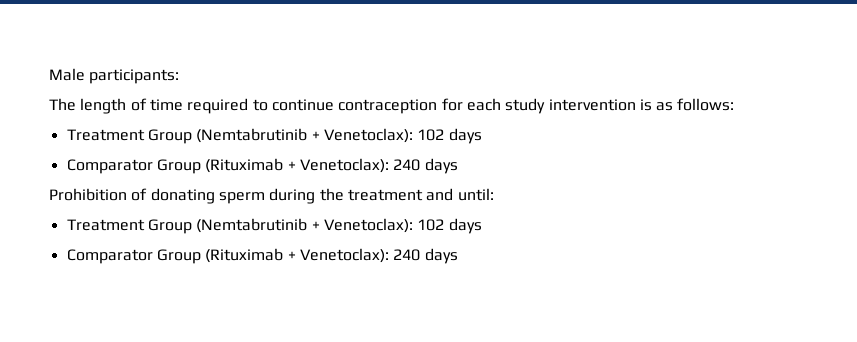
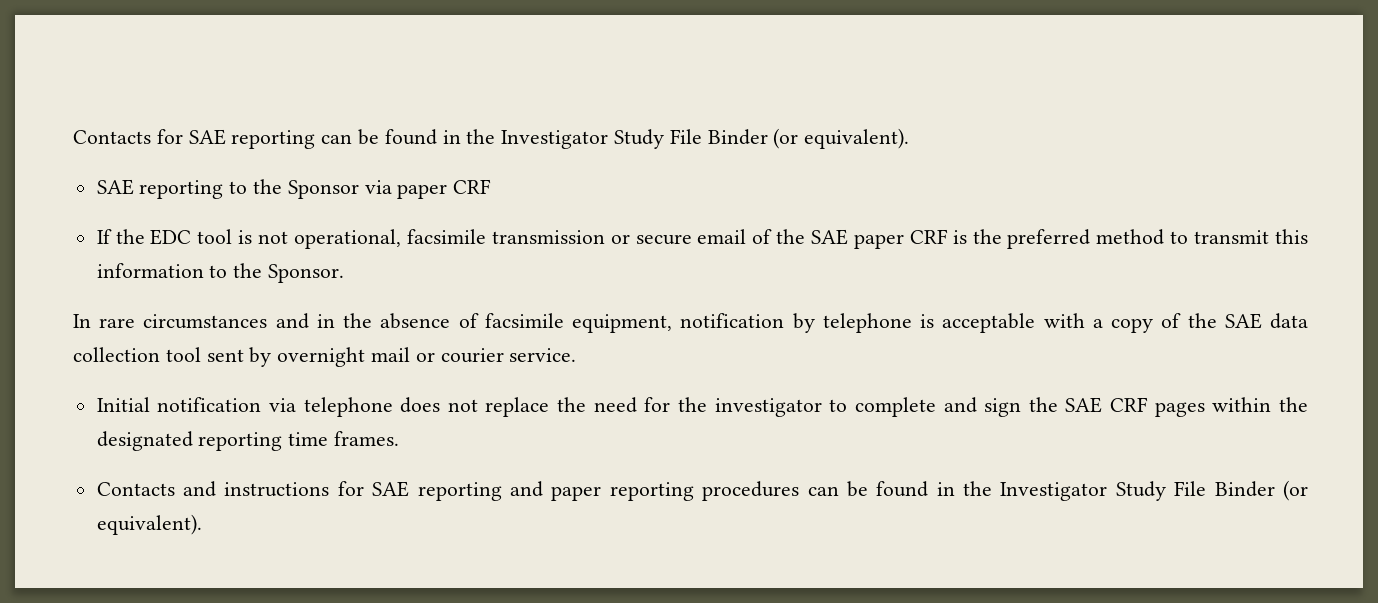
[49,68,180,84] [49,98,735,114] [66,128,482,144] [66,158,458,174] [49,188,494,204] [66,218,482,234] [66,248,458,264] Male participants: // The length of time required to continue contraception for each study intervention is as follows: // Treatment Group (Nemtabrutinib + Venetoclax): 102 days // Comparator Group (Rituximab + Venetoclax): 240 days // Prohibition of donating sperm during the treatment and until: // Treatment Group (Nemtabrutinib + Venetoclax): 102 days // Comparator Group (Rituximab + Venetoclax): 240 days -> [73,128,910,149] [96,179,492,199] [96,229,1308,249] [96,263,345,283] [73,313,1308,333] [73,347,577,367] [96,397,1308,417] [96,431,400,451] [96,480,1308,501] [96,514,202,535] Contacts for SAE reporting can be found in the Investigator Study File Binder (or equivalent). // SAE reporting to the Sponsor via paper CRF // If the EDC tool is not operational, facsimile transmission or secure email of the SAE paper CRF is the preferred method to transmit this information to the Sponsor. // In rare circumstances and in the absence of facsimile equipment, notification by telephone is acceptable with a copy of the SAE data collection tool sent by overnight mail or courier service. // Initial notification via telephone does not replace the need for the investigator to complete and sign the SAE CRF pages within the designated reporting time frames. // Contacts and instructions for SAE reporting and paper reporting procedures can be found in the Investigator Study File Binder (or equivalent).

